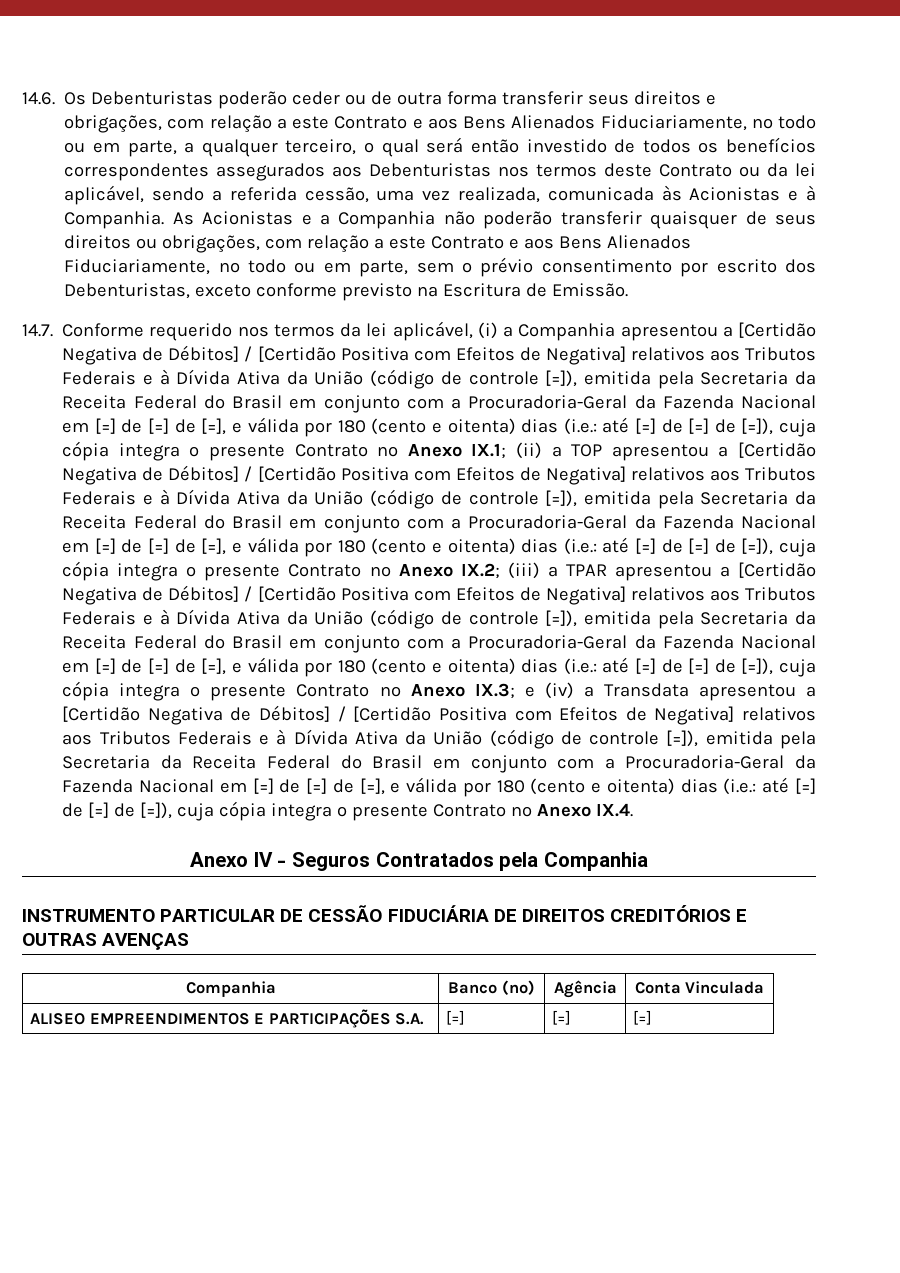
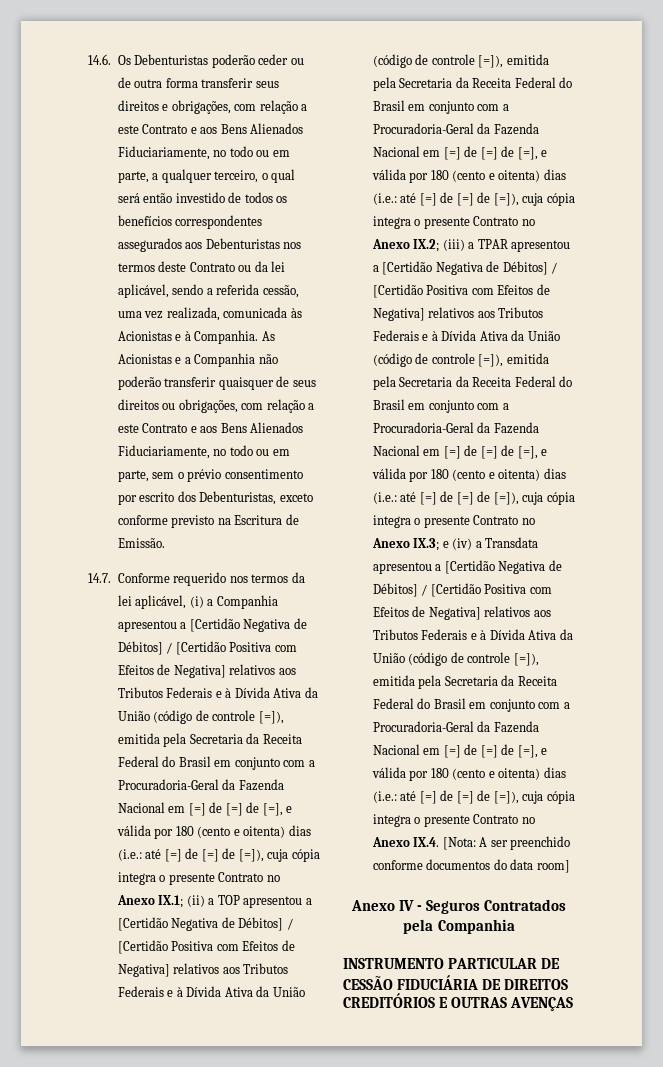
(634, 810) none -> [442,836,571,850] [372,859,570,873] [Nota: A ser preenchido conforme documentos do data room]
[185,981,276,997] [448,980,535,995] [553,980,617,998] [634,981,765,994] [30,1009,425,1028] [446,1010,466,1025] [552,1010,572,1025] [633,1010,653,1025] // Companhia | Banco (nº) | Agência | Conta Vinculada // ALISEO EMPREENDIMENTOS E PARTICIPAÇÕES S.A. | [=] | [=] | [=] -> (573, 1004) none

